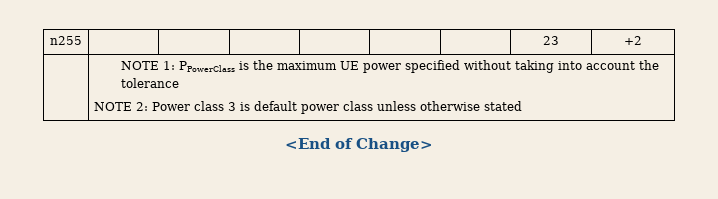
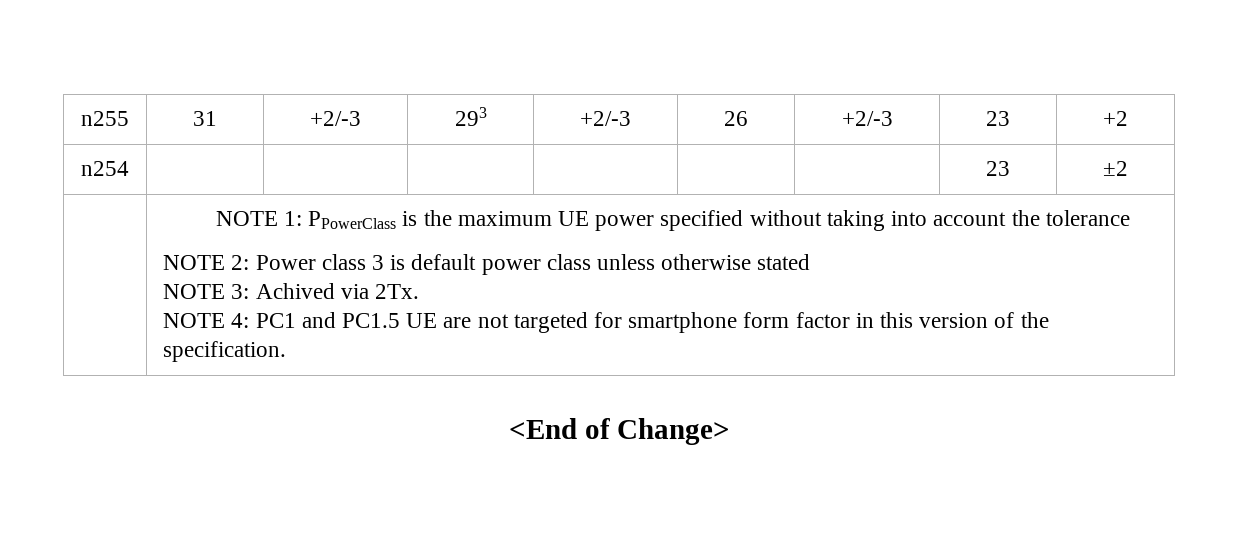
[543,36,559,45] [624,36,642,45] | | | | | | | 23 | +2 -> [193,111,217,126] [310,111,361,126] [454,107,487,126] [580,111,631,126] [724,111,748,126] [841,111,893,126] [986,111,1010,126] [1103,111,1128,126] [81,161,129,176] [986,161,1010,176] [1103,161,1128,176] | 31 | +2/-3 | 293 | +2/-3 | 26 | +2/-3 | 23 | +2 // n254 | | | | | | | 23 | ±2
(523, 106) none -> [163,283,419,299] [163,312,1049,333] [163,341,287,362] // NOTE 3: Achived via 2Tx. // NOTE 4: PC1 and PC1.5 UE are not targeted for smartphone form factor in this version of the specification.

